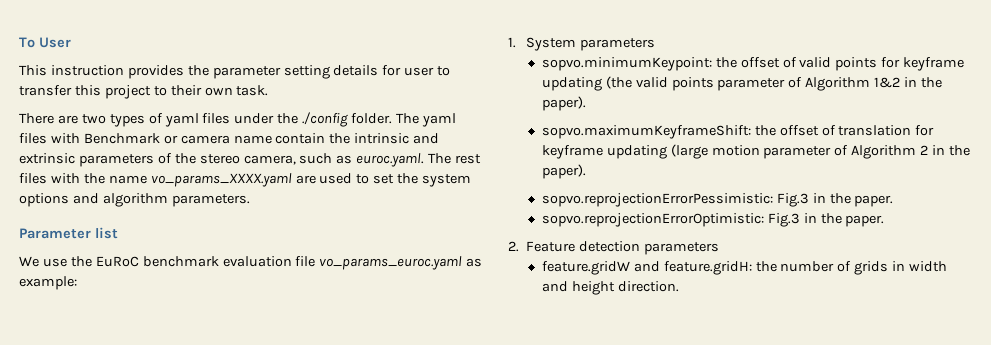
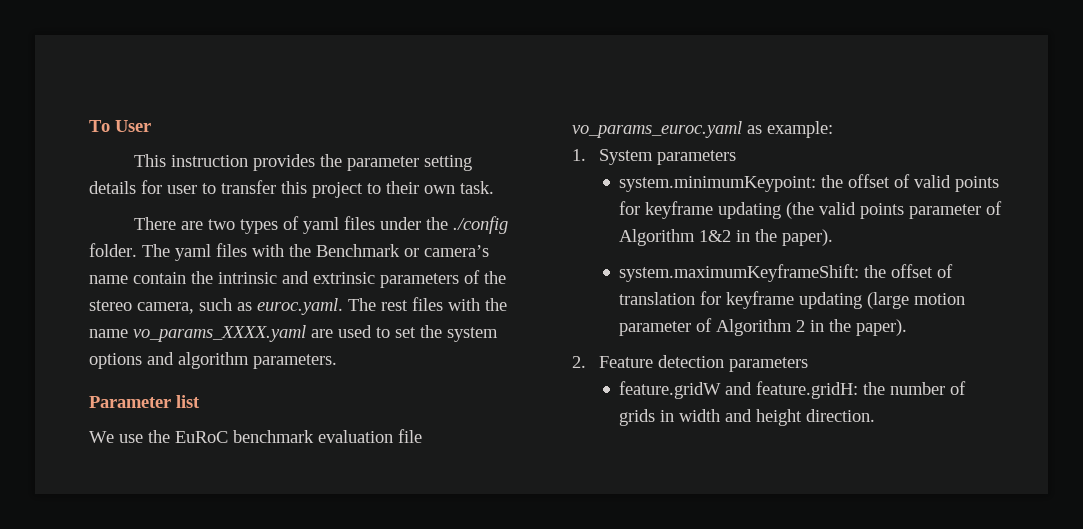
(80, 138) none -> [289,244,311,257] the
[180,135,230,144] camera -> [424,245,489,257] camera’s
[541,57,712,71] sopvo.minimumKeypoint: -> [619,176,817,192] system.minimumKeypoint:
[541,125,751,139] sopvo.maximumKeyframeShift: -> [619,264,860,282] system.maximumKeyframeShift:
[541,193,894,207] [541,213,885,227] // sopvo.reprojectionErrorPessimistic: Fig.3 in the paper. // sopvo.reprojectionErrorOptimistic: Fig.3 in the paper. -> (908, 327) none

